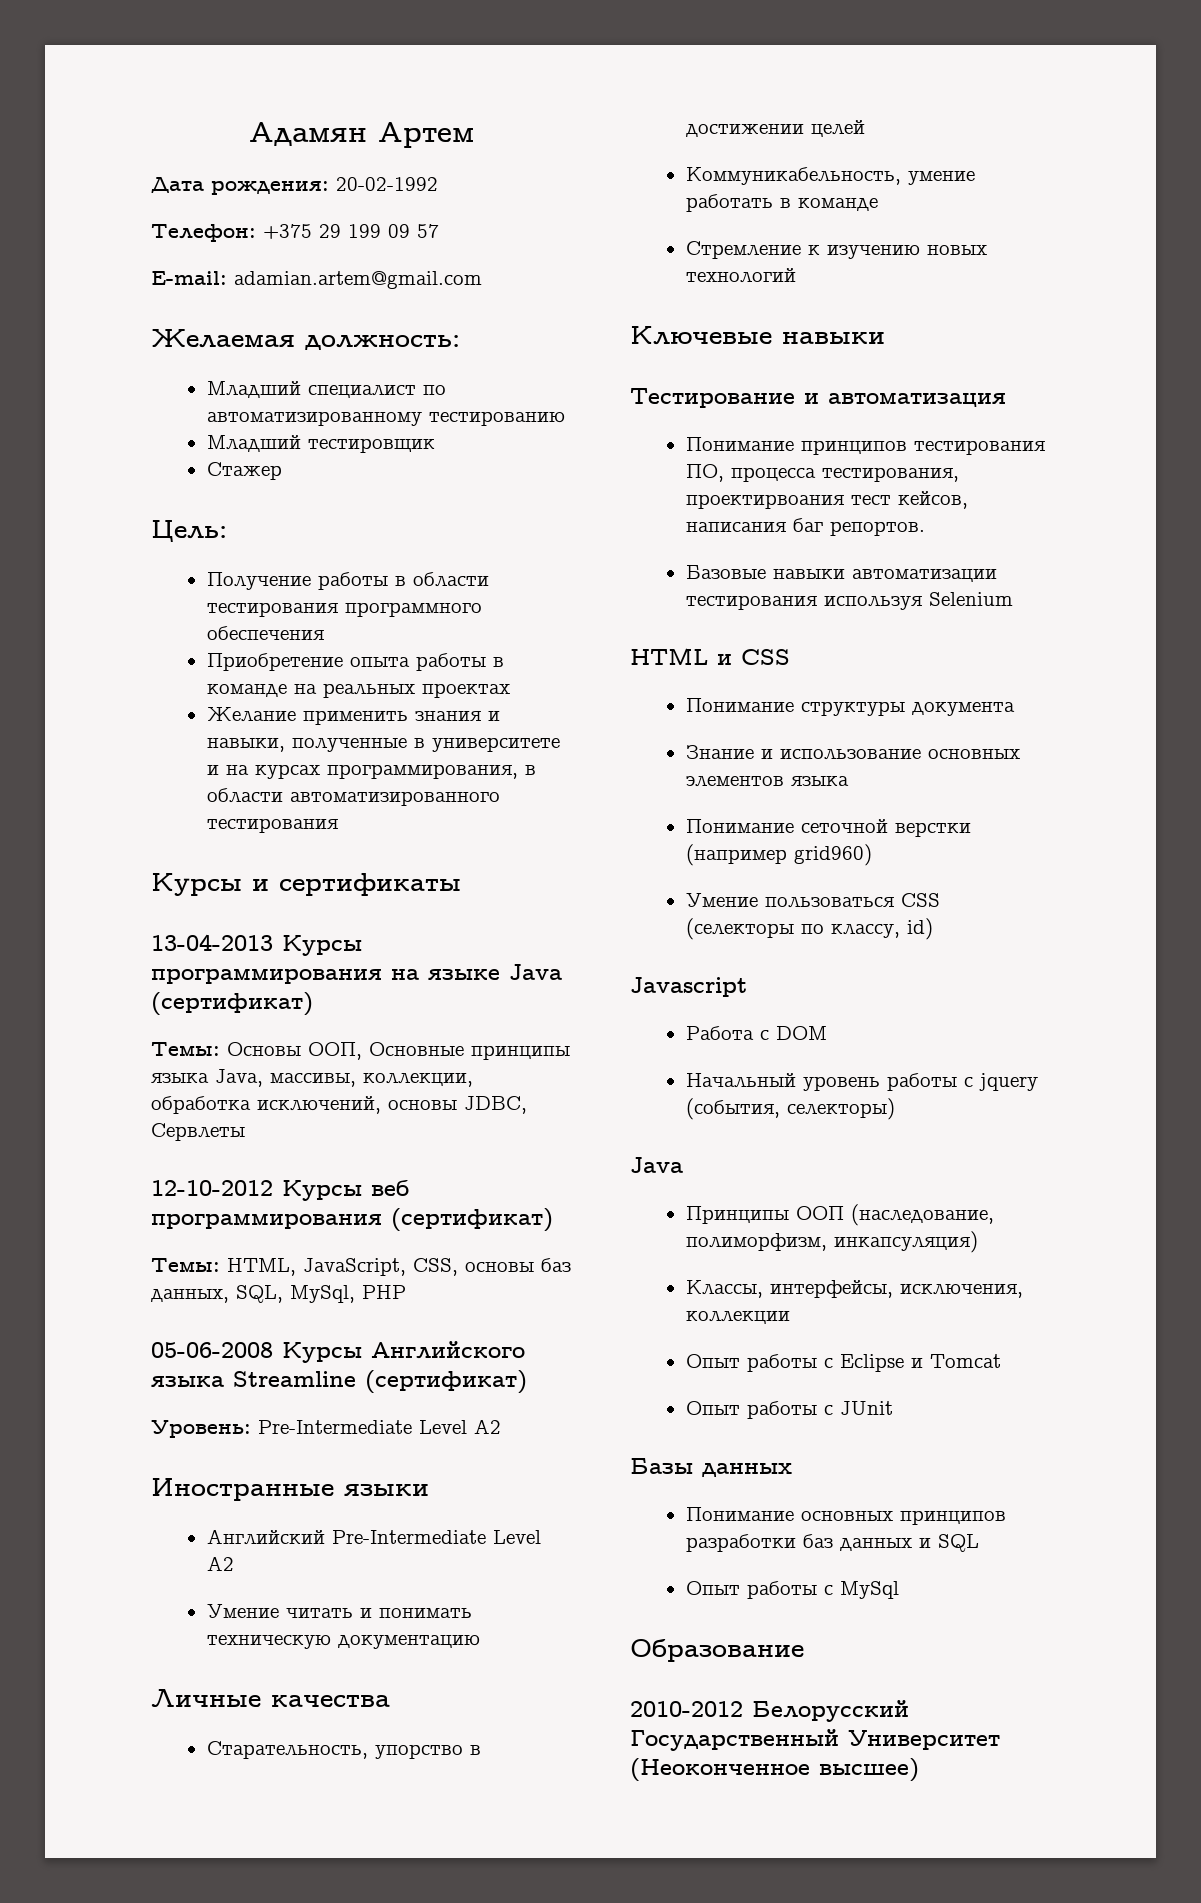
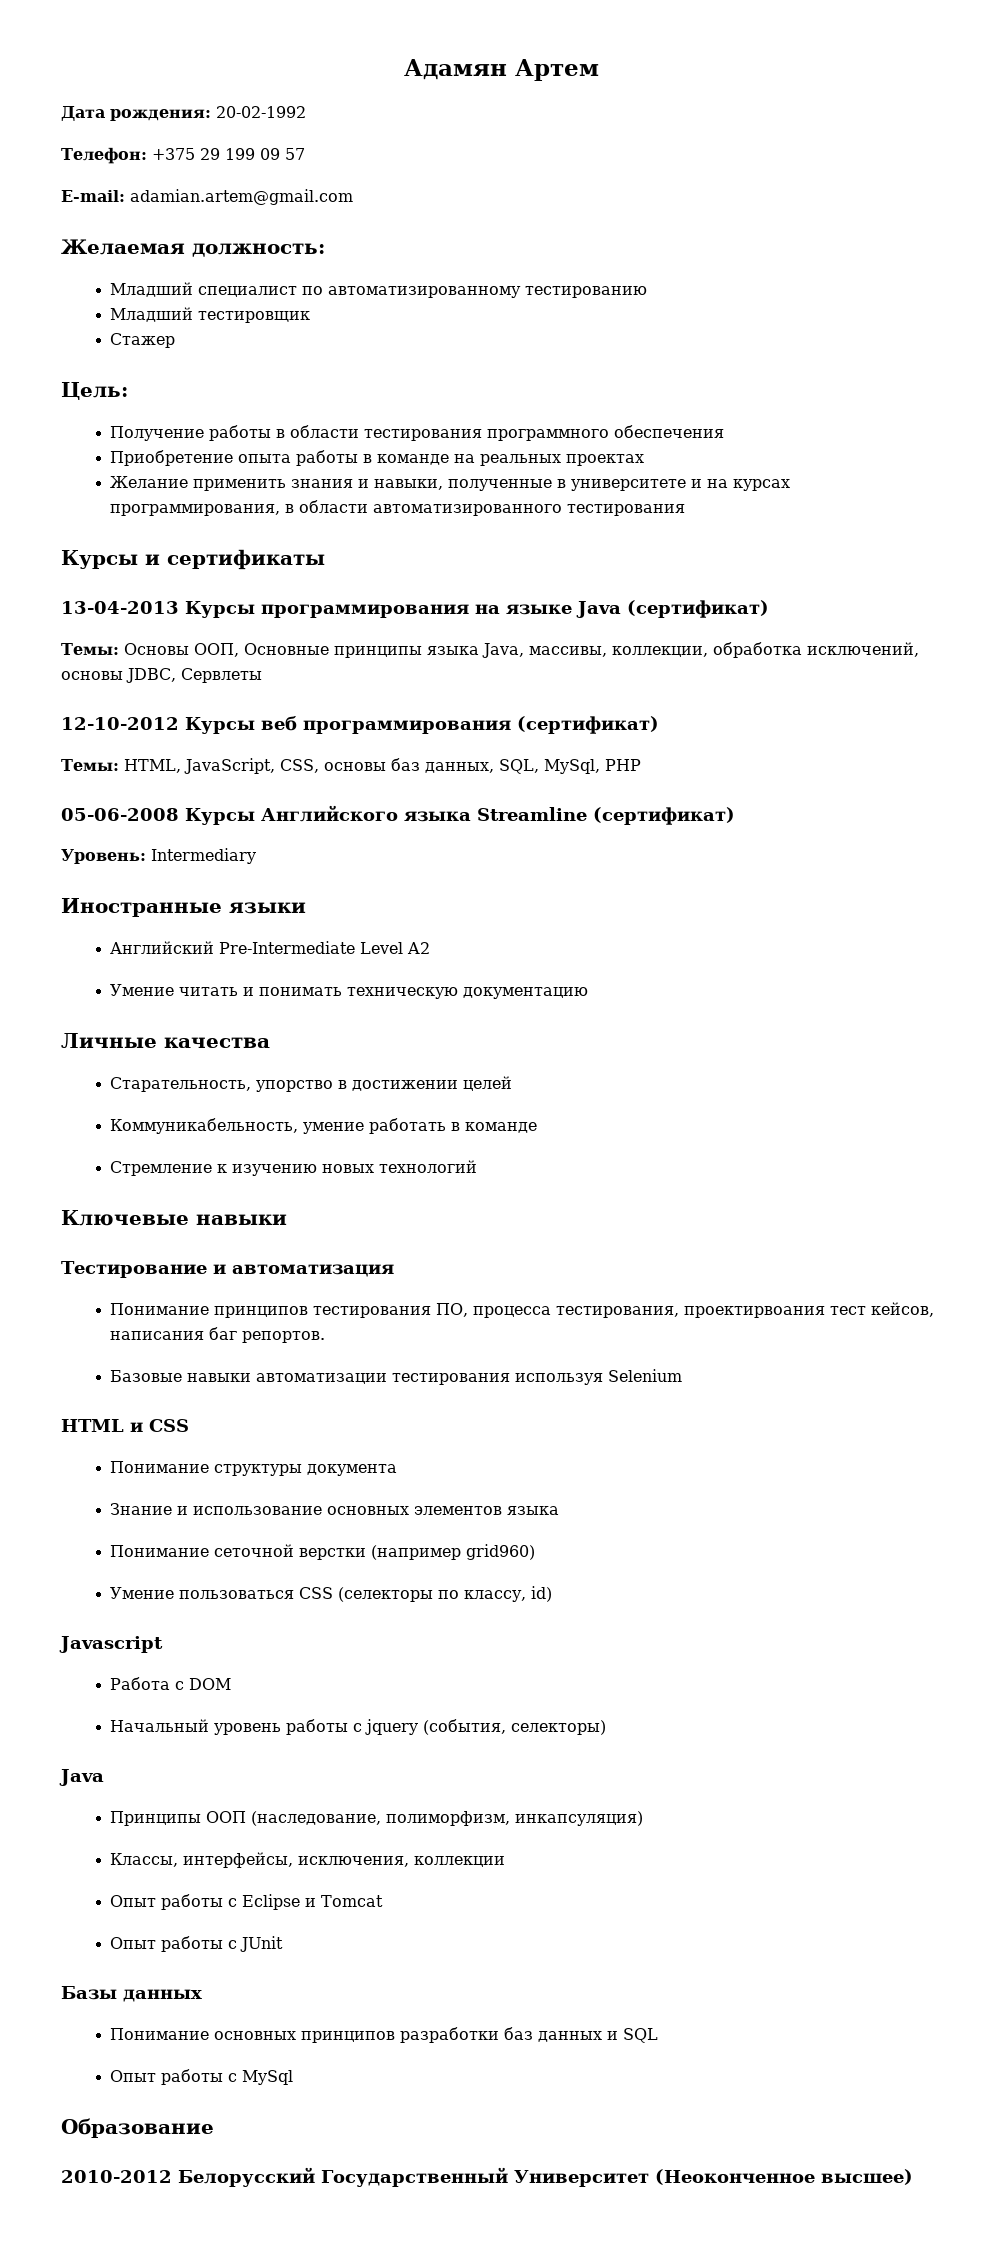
[258,1419,501,1434] Pre-Intermediate Level A2 -> [151,848,256,864] Intermediary

